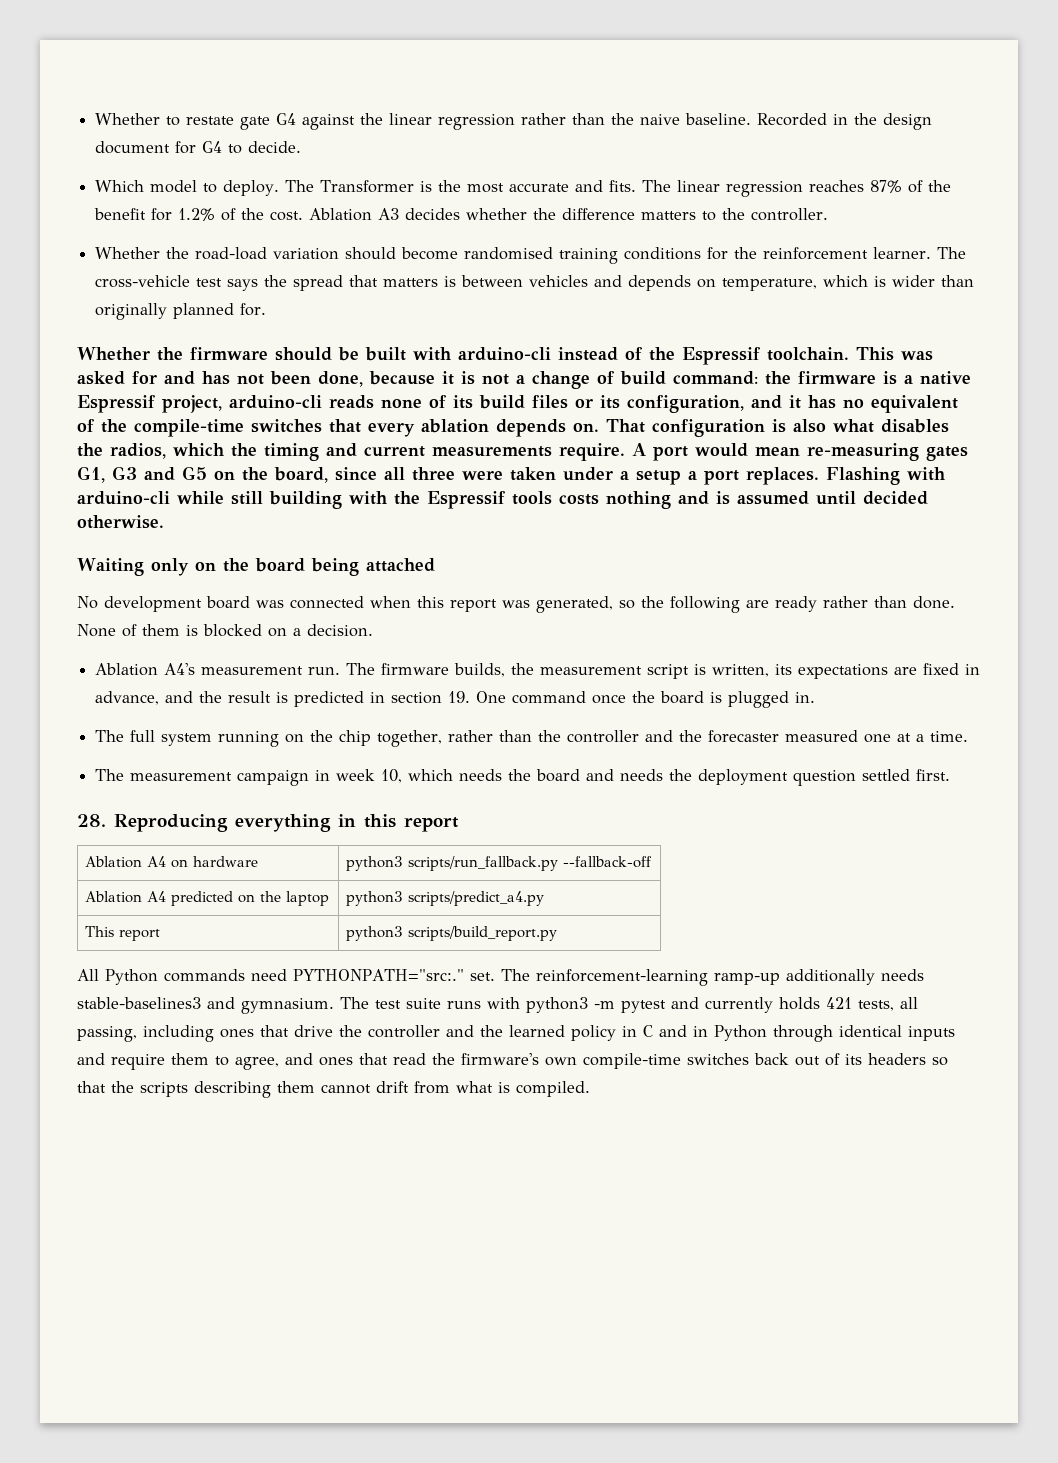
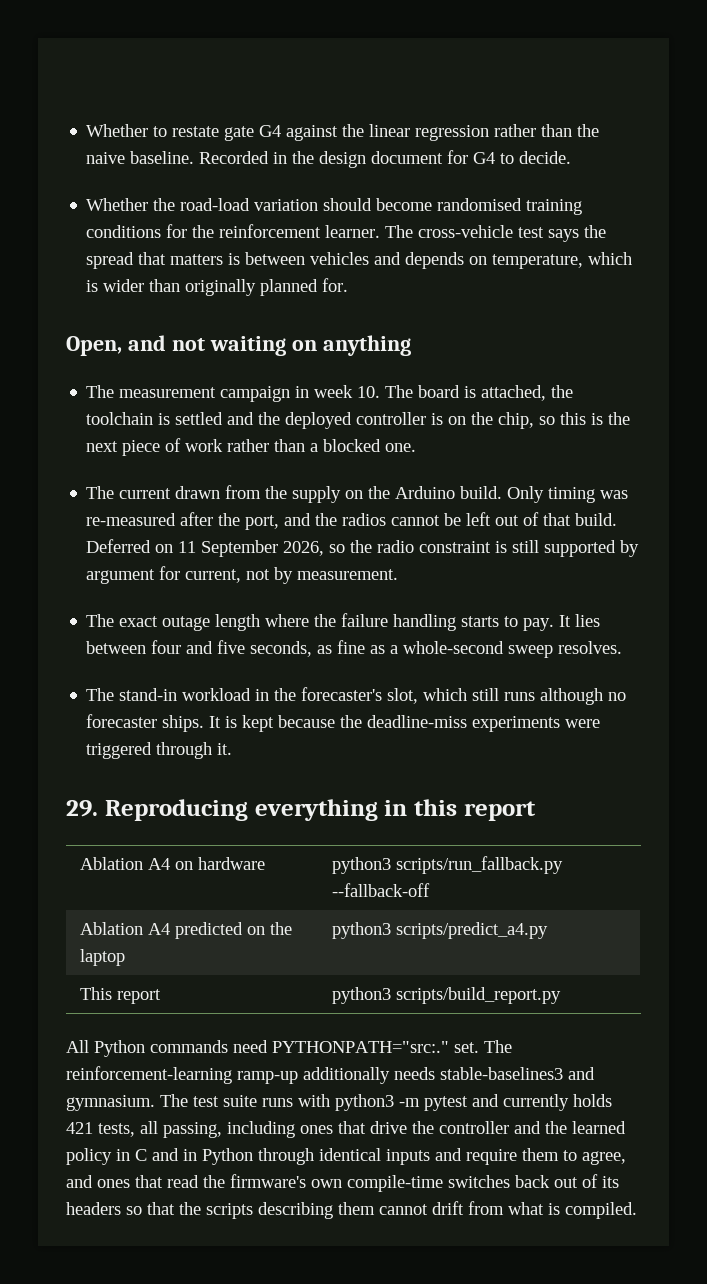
[95,180,952,197] [94,208,829,221] // Which model to deploy. The Transformer is the most accurate and fits. The linear regression reaches 87% of the benefit for 1.2% of the cost. Ablation A3 decides whether the difference matters to the controller. -> (572, 157) none
[77,347,933,365] [77,371,971,389] [77,395,958,413] [77,419,949,437] [77,443,968,461] [77,466,945,485] [77,491,928,509] [77,515,164,529] [77,558,435,576] [77,596,955,613] [77,624,373,637] [95,663,981,679] [95,691,816,708] [95,730,969,747] Whether the firmware should be built with arduino-cli instead of the Espressif toolchain. This was asked for and has not been done, because it is not a change of build command: the firmware is a native Espressif project, arduino-cli reads none of its build files or its configuration, and it has no equivalent of the compile-time switches that every ablation depends on. That configuration is also what disables the radios, which the timing and current measurements require. A port would mean re-measuring gates G1, G3 and G5 on the board, since all three were taken under a setup a port replaces. Flashing with arduino-cli while still building with the Espressif tools costs nothing and is assumed until decided otherwise. // Waiting only on the board being attached // No development board was connected when this report was generated, so the following are ready rather than done. None of them is blocked on a decision. // Ablation A4's measurement run. The firmware builds, the measurement script is written, its expectations are fixed in advance, and the result is predicted in section 19. One command once the board is plugged in. // The full system running on the chip together, rather than the controller and the forecaster measured one at a time. -> [66,335,411,356] Open, and not waiting on anything
[381,769,951,786] [77,814,106,827] 10, which needs the board and needs the deployment question settled first. // 28. -> [357,385,574,401] [86,412,631,429] [86,438,417,456] [86,485,629,503] [86,512,618,530] [86,539,640,557] [86,566,399,584] [86,613,601,631] [86,640,623,658] [86,687,627,705] [86,714,601,732] [86,742,233,759] [66,800,98,817] 10. The board is attached, the toolchain is settled and the deployed controller is on the chip, so this is the next piece of work rather than a blocked one. // The current drawn from the supply on the Arduino build. Only timing was re-measured after the port, and the radios cannot be left out of that build. Deferred on 11 September 2026, so the radio constraint is still supported by argument for current, not by measurement. // The exact outage length where the failure handling starts to pay. It lies between four and five seconds, as fine as a whole-second sweep resolves. // The stand-in workload in the forecaster's slot, which still runs although no forecaster ships. It is kept because the deadline-miss experiments were triggered through it. // 29.

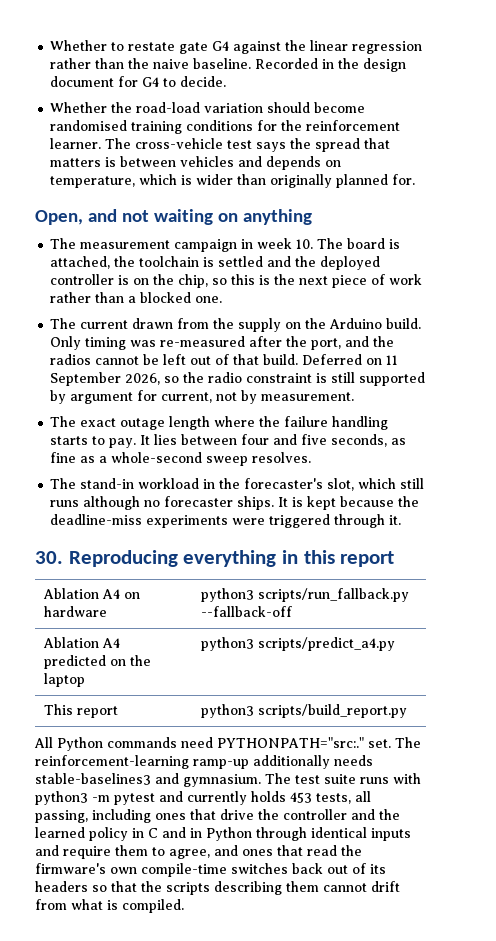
[66,800,98,817] 29. -> [35,551,63,564] 30.
[66,1122,93,1134] 421 -> [290,792,312,803] 453

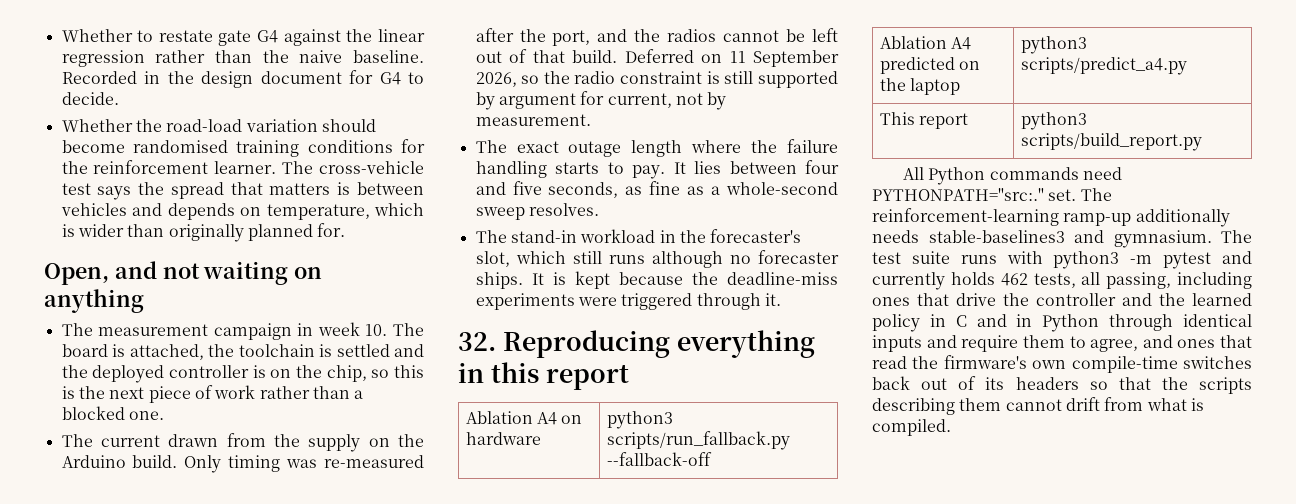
[35,551,63,564] 30. -> [458,332,496,351] 32.
[290,792,312,803] 453 -> [1000,273,1028,286] 462

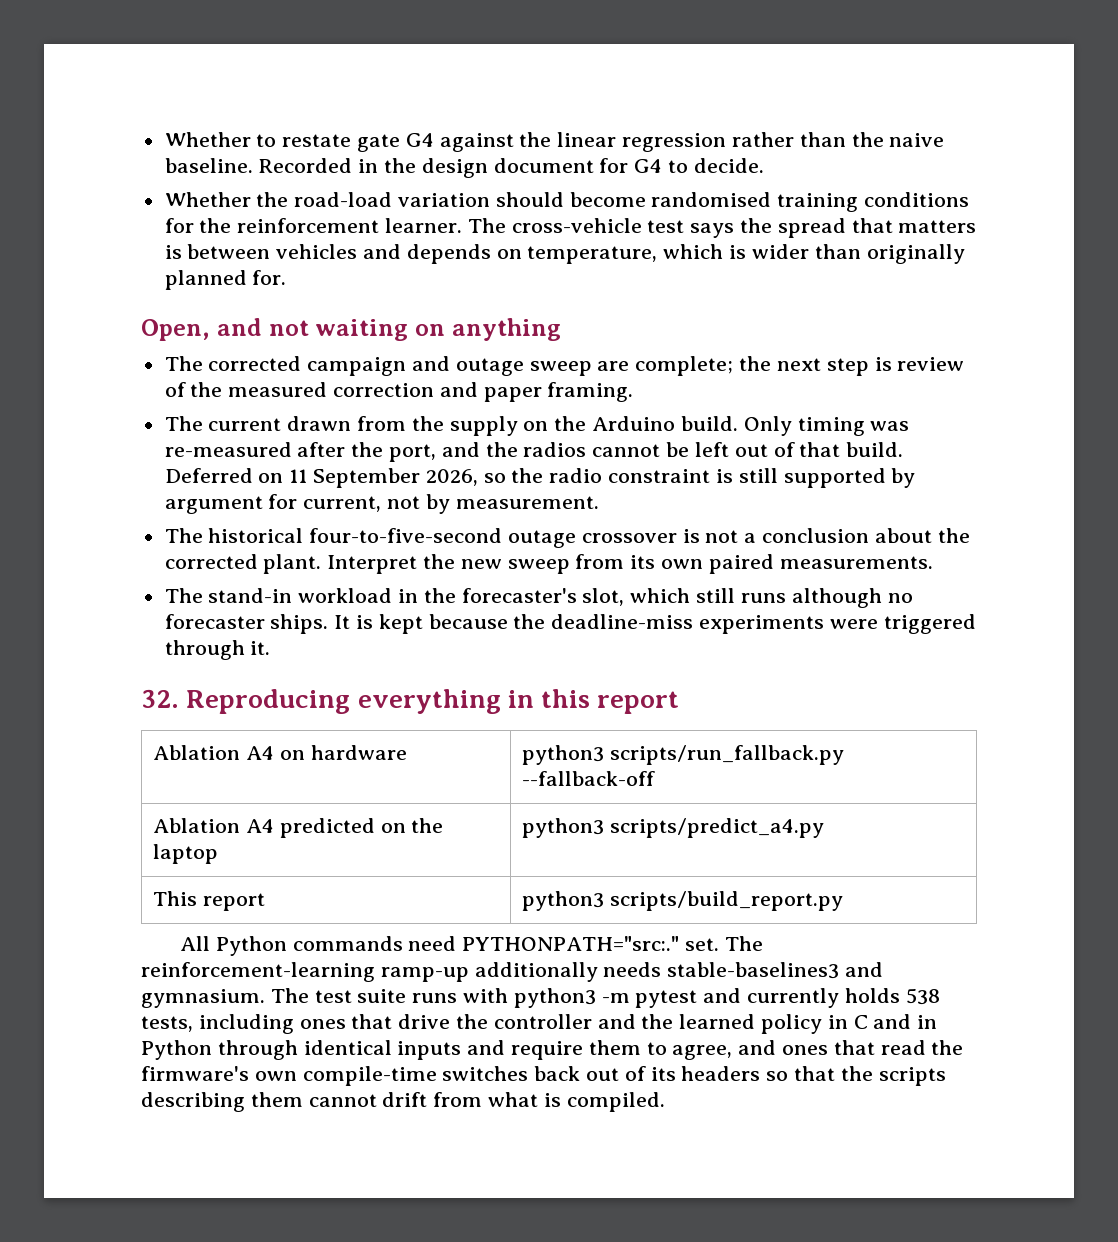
[98,322,424,340] [61,344,424,360] [61,365,425,383] [61,385,364,403] [61,406,164,420] measurement campaign in week 10. The board is attached, the toolchain is settled and the deployed controller is on the chip, so this is the next piece of work rather than a blocked one. -> [208,356,965,376] [164,382,634,402] corrected campaign and outage sweep are complete; the next step is review of the measured correction and paper framing.
[516,139,838,157] [475,160,839,179] [475,181,838,198] [475,203,599,220] exact outage length where the failure handling starts to pay. It lies between four and five seconds, as fine as a whole-second sweep resolves. -> [208,528,970,548] [164,554,933,574] historical four-to-five-second outage crossover is not a conclusion about the corrected plant. Interpret the new sweep from its own paired measurements.
[1000,272,1172,289] 462 tests, all passing, -> [905,988,940,1005] [141,1016,193,1032] 538 tests,

